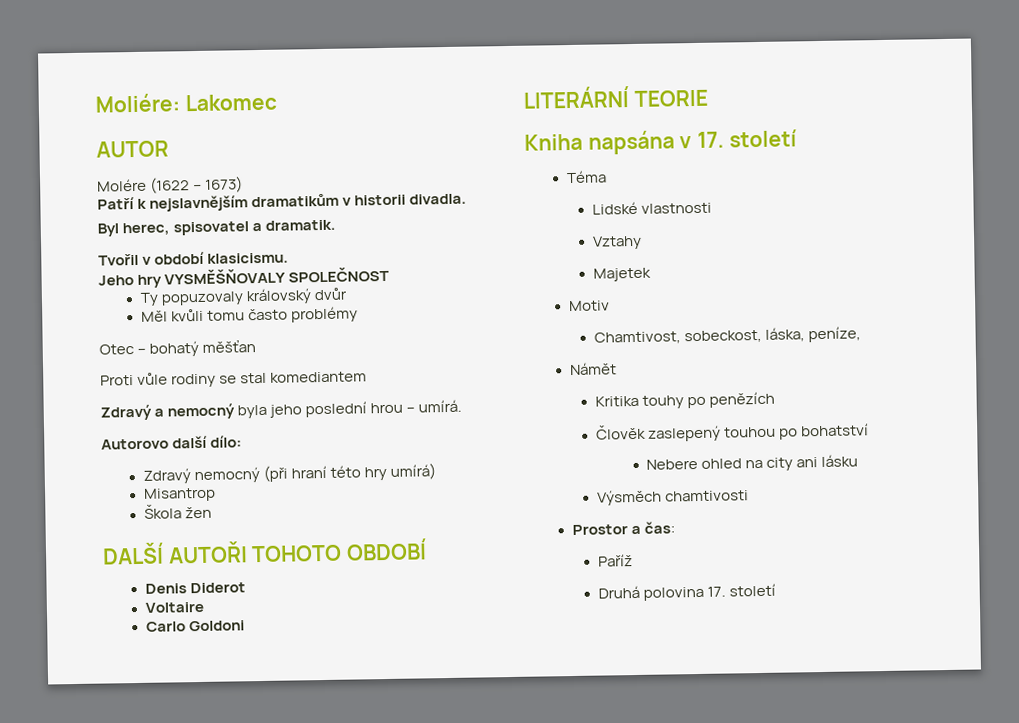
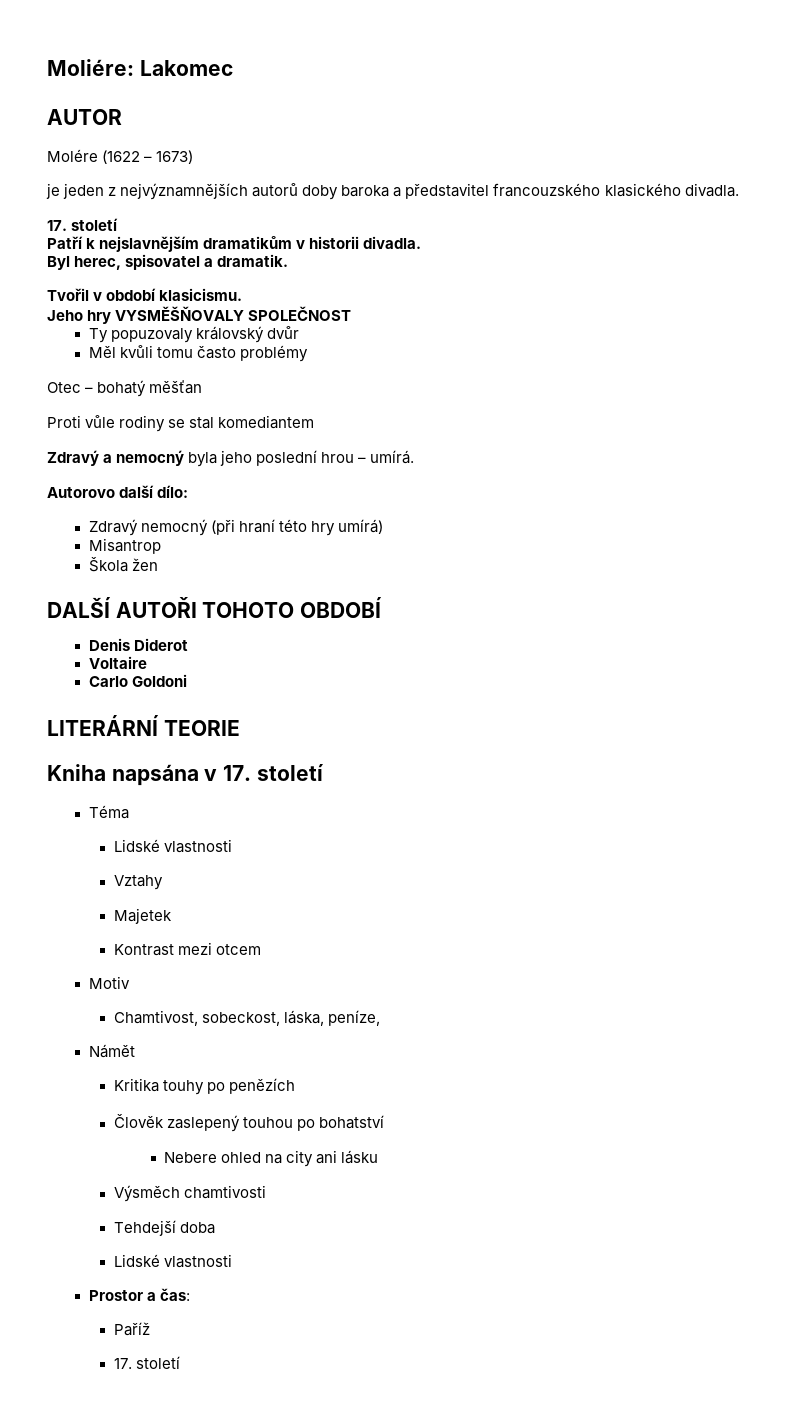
(244, 184) none -> [46,183,739,200] [47,218,119,231] // je jeden z nejvýznamnějších autorů doby baroka a představitel francouzského klasického divadla. // 17. století
(651, 274) none -> [113,942,261,956] // Kontrast mezi otcem
(749, 496) none -> [113,1220,215,1236] [113,1254,232,1268] // Tehdejší doba // Lidské vlastnosti
[597,585,704,601] Druhá polovina -> (150, 1329) none

